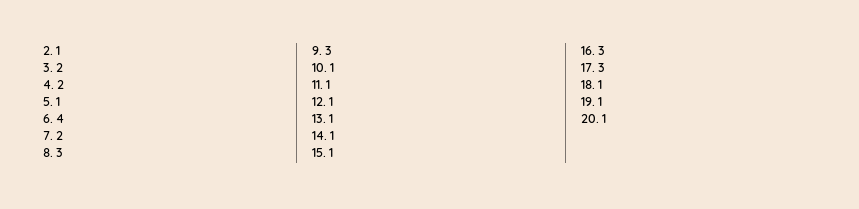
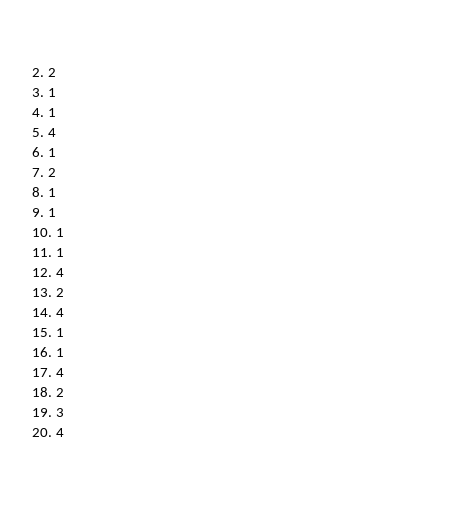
[56,46,61,55] [43,63,64,72] 1 // 3. 2 -> [47,68,56,77] [32,88,56,97] 2 // 3. 1
[57,80,65,89] 2 -> [47,108,56,117] 1
[56,97,61,106] 1 -> [47,128,56,137] 4
[56,114,65,123] 4 -> [47,148,56,157] 1
[56,148,64,157] 3 -> [47,188,56,197] 1
[325,46,333,55] 3 -> [47,208,56,217] 1
[329,97,334,106] 1 -> [55,268,64,277] 4
[329,114,334,123] 1 -> [55,288,64,297] 2
[330,131,335,140] 1 -> [55,308,64,317] 4
[598,46,606,55] [581,63,606,72] [581,80,603,89] [581,97,603,106] 3 // 17. 3 // 18. 1 // 19. 1 -> [55,348,64,357] [32,368,64,377] [32,387,64,397] [32,408,64,417] 1 // 17. 4 // 18. 2 // 19. 3
[602,114,607,123] 1 -> [55,428,64,437] 4

